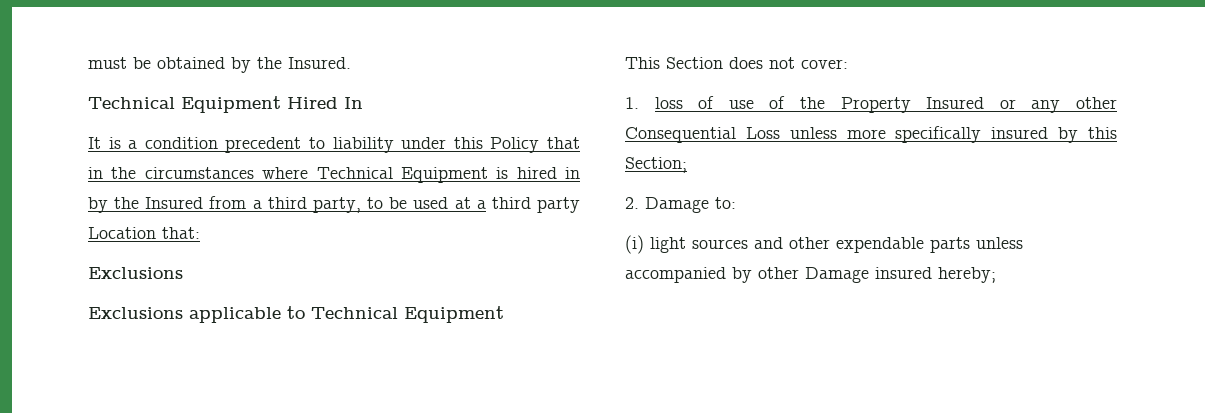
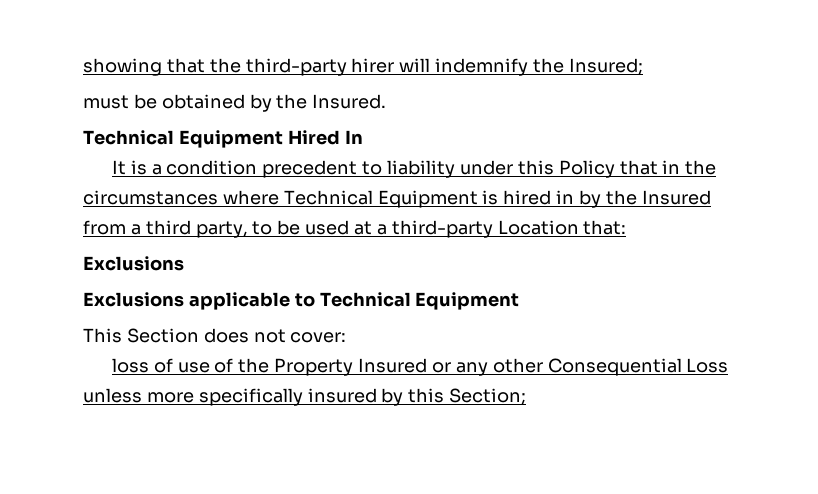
(88, 63) none -> [83,58,643,76] showing that the third-party hirer will indemnify the Insured; //
[491,197,580,213] third party -> [391,220,493,238] third-party
[625,97,639,109] 1. -> (347, 337) none
[625,197,736,213] [625,235,1023,254] [625,267,996,283] // 2. Damage to: // (i) light sources and other expendable parts unless accompanied by other Damage insured hereby; -> (527, 396) none

